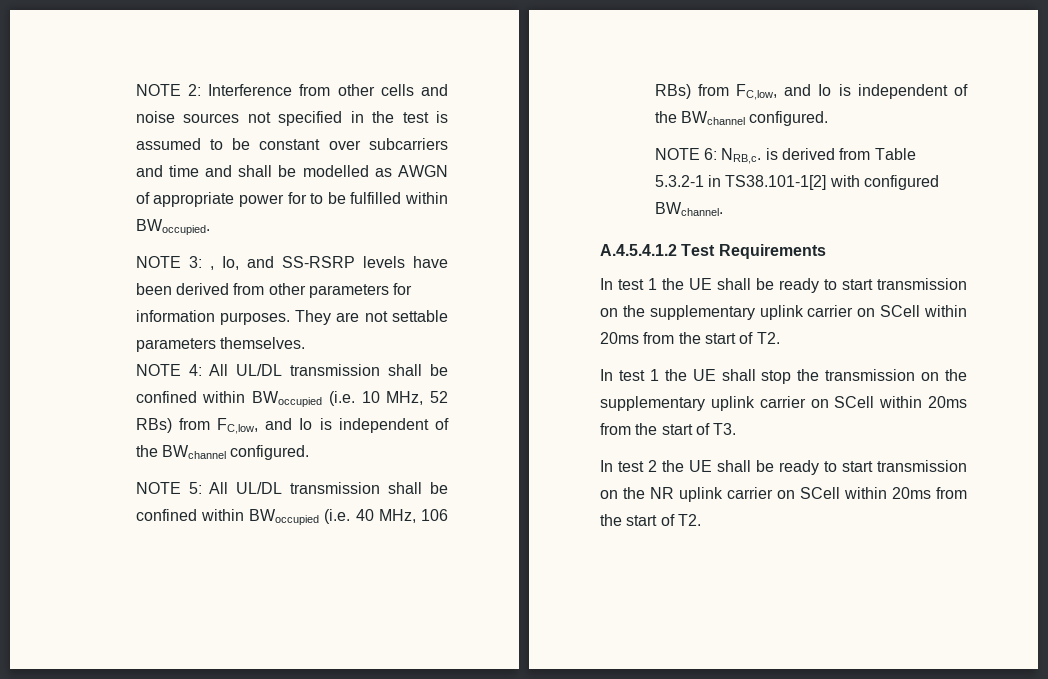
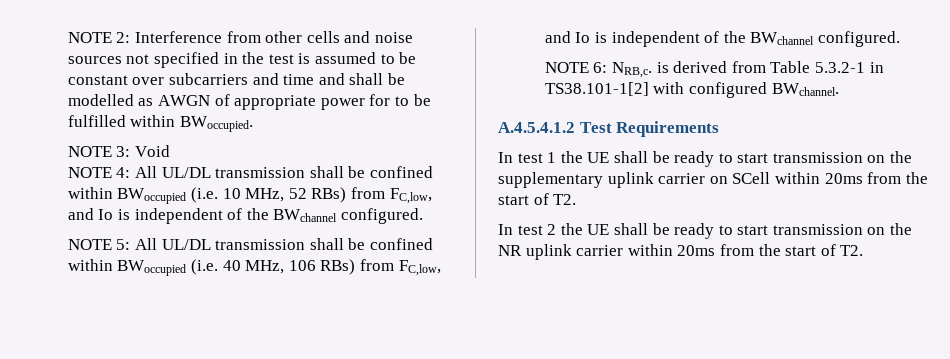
[209,256,448,270] [135,283,413,298] [135,310,448,325] [135,337,305,352] , Io, and SS-RSRP levels have been derived from other parameters for information purposes. They are not settable parameters themselves. -> [134,145,170,157] Void
[600,369,967,384] [600,396,967,411] [600,423,737,435] // In test 1 the UE shall stop the transmission on the supplementary uplink carrier on SCell within 20ms from the start of T3. -> (577, 199) none
[777,487,840,499] on SCell -> (624, 250) none

